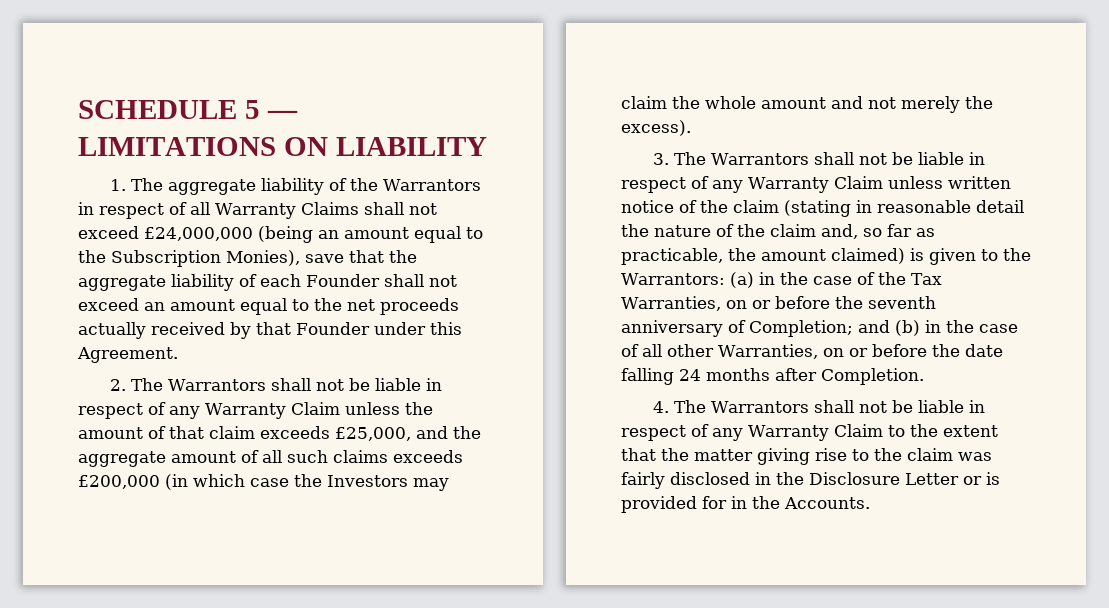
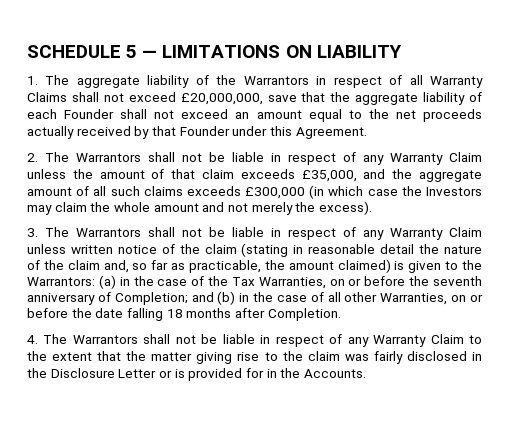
[144,226,483,243] [78,250,300,267] £24,000,000 (being an amount equal to the Subscription Monies), -> [180,93,263,105] £20,000,000,
[335,427,411,441] £25,000, -> [301,170,357,182] £35,000,
[78,475,160,489] £200,000 -> [245,187,306,199] £300,000
[679,369,701,381] 24 -> [166,309,183,318] 18

